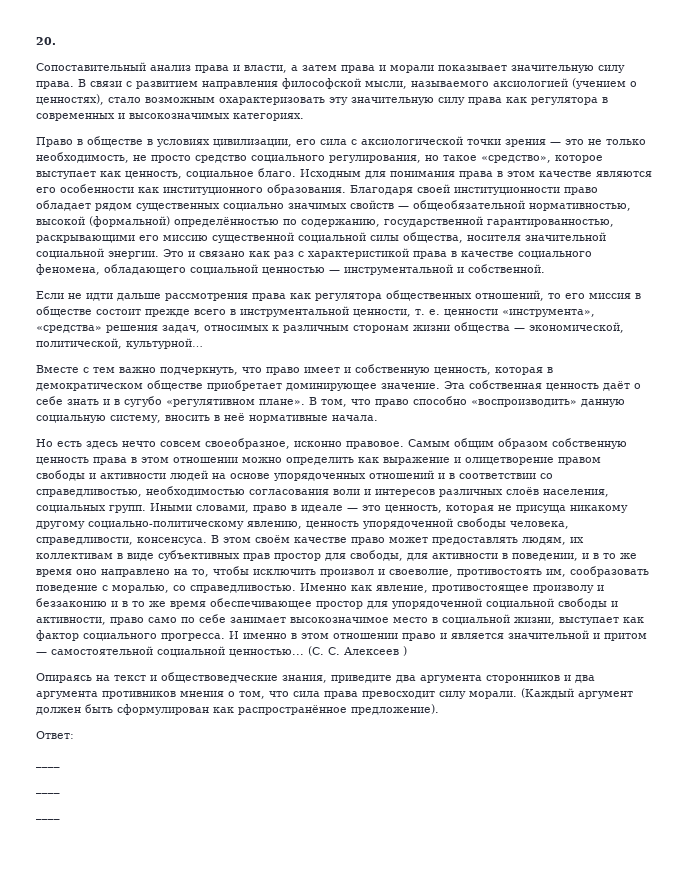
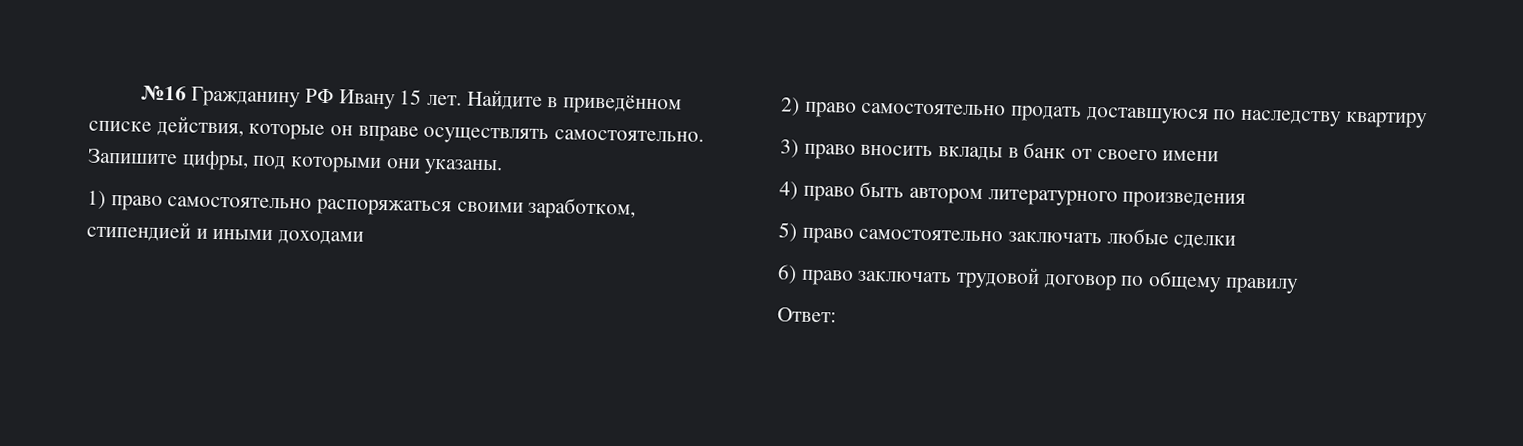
[36,37,56,45] [36,62,625,73] [36,78,637,89] [36,94,608,105] [36,113,304,121] [36,136,646,147] [36,152,603,163] [36,168,652,179] [36,184,598,195] [36,200,631,211] [36,216,614,227] [36,232,606,243] [36,248,592,259] [36,264,545,275] [36,290,641,301] [36,306,595,317] [36,322,624,333] [36,338,203,349] [36,364,553,375] [36,380,641,391] [36,396,625,407] [36,413,378,423] [36,438,627,449] [36,457,601,465] [36,470,553,481] [36,486,609,497] [36,503,628,513] [36,518,569,529] [36,535,584,545] [36,550,637,561] [36,566,649,577] [36,583,604,593] [36,598,618,609] [36,614,644,625] [36,630,647,641] [36,646,407,657] [36,672,595,683] [36,688,633,699] [36,704,439,715] [36,731,74,739] [36,765,60,768] [36,791,60,794] [36,817,60,820] 20. // Сопоставительный анализ права и власти, а затем права и морали показывает значительную силу права. В связи с развитием направления философской мысли, называемого аксиологией (учением о ценностях), стало возможным охарактеризовать эту значительную силу права как регулятора в современных и высокозначимых категориях. // Право в обществе в условиях цивилизации, его сила с аксиологической точки зрения — это не только необходимость, не просто средство социального регулирования, но такое «средство», которое выступает как ценность, социальное благо. Исходным для понимания права в этом качестве являются его особенности как институционного образования. Благодаря своей институционности право обладает рядом существенных социально значимых свойств — общеобязательной нормативностью, высокой (формальной) определённостью по содержанию, государственной гарантированностью, раскрывающими его миссию существенной социальной силы общества, носителя значительной социальной энергии. Это и связано как раз с характеристикой права в качестве социального феномена, обладающего социальной ценностью — инструментальной и собственной. // Если не идти дальше рассмотрения права как регулятора общественных отношений, то его миссия в обществе состоит прежде всего в инструментальной ценности, т. е. ценности «инструмента», «средства» решения задач, относимых к различным сторонам жизни общества — экономической, политической, культурной… // Вместе с тем важно подчеркнуть, что право имеет и собственную ценность, которая в демократическом обществе приобретает доминирующее значение. Эта собственная ценность даёт о себе знать и в сугубо «регулятивном плане». В том, что право способно «воспроизводить» данную социальную систему, вносить в неё нормативные начала. // Но есть здесь нечто совсем своеобразное, исконно правовое. Самым общим образом собственную ценность права в этом отношении можно определить как выражение и олицетворение правом свободы и активности людей на основе упорядоченных отношений и в соответствии со справедливостью, необходимостью согласования воли и интересов различных слоёв населения, социальных групп. Иными словами, право в идеале — это ценность, которая не присуща никакому другому социально-политическому явлению, ценность упорядоченной свободы человека, справедливости, консенсуса. В этом своём качестве право может предоставлять людям, их коллективам в виде субъективных прав простор для свободы, для активности в поведении, и в то же время оно направлено на то, чтобы исключить произвол и своеволие, противостоять им, сообразовать поведение с моралью, со справедливостью. Именно как явление, противостоящее произволу и беззаконию и в то же время обеспечивающее простор для упорядоченной социальной свободы и активности, право само по себе занимает высокозначимое место в социальной жизни, выступает как фактор социального прогресса. И именно в этом отношении право и является значительной и притом — самостоятельной социальной ценностью... (С. С. Алексеев ) // Опираясь на текст и обществоведческие знания, приведите два аргумента сторонников и два аргумента противников мнения о том, что сила права превосходит силу морали. (Каждый аргумент должен быть сформулирован как распространённое предложение). // Ответ: // ____ // ____ // ____ -> [140,85,683,115] [88,115,705,145] [87,148,504,176] [87,190,637,220] [86,220,365,245] [780,97,1428,129] [780,139,1220,162] [779,181,1247,209] [778,222,1237,249] [777,264,1299,294] [777,307,837,323] №16 Гражданину РФ Ивану 15 лет. Найдите в приведённом списке действия, которые он вправе осуществлять самостоятельно. Запишите цифры, под которыми они указаны. // 1) право самостоятельно распоряжаться своими заработком, стипендией и иными доходами // 2) право самостоятельно продать доставшуюся по наследству квартиру // 3) право вносить вклады в банк от своего имени // 4) право быть автором литературного произведения // 5) право самостоятельно заключать любые сделки // 6) право заключать трудовой договор по общему правилу // Ответ:

